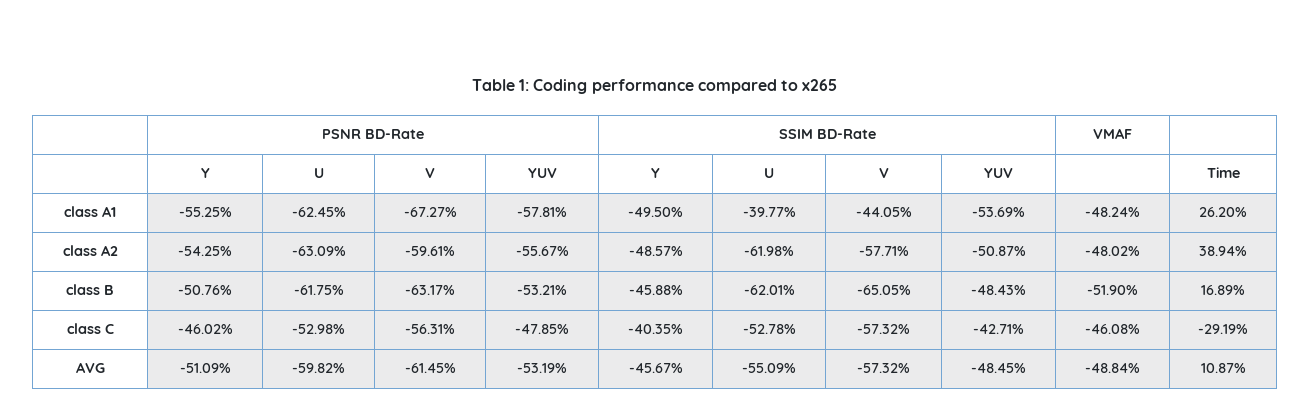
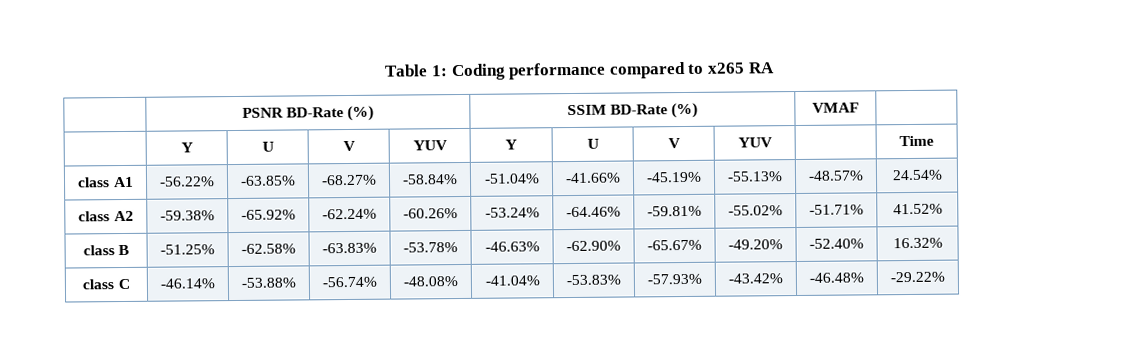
(838, 85) none -> [747,62,775,74] RA
(424, 134) none -> [347,105,375,122] (%)
(876, 134) none -> [671,102,699,119] (%)
[178,207,232,217] [291,207,346,217] [403,207,457,217] [517,207,567,217] [628,207,683,217] [742,207,796,217] [855,207,912,217] [972,207,1025,217] [1085,207,1140,217] [1199,207,1247,217] [62,245,118,256] [177,246,232,256] [291,246,346,256] [405,246,455,256] [515,246,569,256] [628,246,683,256] [744,246,794,256] [858,246,909,256] [971,246,1026,256] [1085,246,1140,256] [1199,246,1247,256] [66,284,114,295] [177,285,232,295] [293,285,344,295] [405,285,455,295] [517,285,567,295] [628,285,683,295] [743,285,795,295] [856,285,911,295] [971,285,1026,295] [1087,285,1138,295] [1201,285,1245,295] [66,323,114,334] [177,324,233,334] [292,324,345,334] [405,324,455,334] [515,324,569,334] [628,324,683,334] [742,324,796,334] [857,324,910,334] [973,324,1024,334] [1085,324,1140,334] [1198,324,1248,334] [75,362,105,373] [179,363,231,373] [292,363,345,373] [404,363,456,373] [517,363,567,373] [628,363,683,373] [742,363,796,373] [857,363,910,373] [971,363,1026,373] [1085,363,1140,373] [1200,363,1246,373] -55.25% | -62.45% | -67.27% | -57.81% | -49.50% | -39.77% | -44.05% | -53.69% | -48.24% | 26.20% // class A2 | -54.25% | -63.09% | -59.61% | -55.67% | -48.57% | -61.98% | -57.71% | -50.87% | -48.02% | 38.94% // class B | -50.76% | -61.75% | -63.17% | -53.21% | -45.88% | -62.01% | -65.05% | -48.43% | -51.90% | 16.89% // class C | -46.02% | -52.98% | -56.31% | -47.85% | -40.35% | -52.78% | -57.32% | -42.71% | -46.08% | -29.19% // AVG | -51.09% | -59.82% | -61.45% | -53.19% | -45.67% | -55.09% | -57.32% | -48.45% | -48.84% | 10.87% -> [159,176,215,187] [240,175,296,186] [321,174,377,186] [402,174,458,185] [483,173,540,184] [565,172,621,184] [646,171,702,183] [727,171,783,182] [808,170,864,181] [891,169,943,181] [78,210,134,222] [160,210,215,221] [241,209,296,220] [322,208,377,220] [403,208,458,219] [484,207,540,218] [566,206,621,218] [647,205,702,217] [728,205,783,216] [809,204,864,215] [892,203,943,215] [82,244,130,256] [160,244,215,255] [241,243,296,254] [322,242,377,254] [403,242,458,253] [484,241,540,252] [566,240,621,252] [647,239,702,251] [728,239,783,250] [809,238,864,249] [892,237,943,249] [82,278,130,290] [160,278,215,289] [241,277,296,288] [322,276,377,288] [403,276,458,287] [484,275,540,286] [566,274,621,286] [647,273,702,285] [728,273,783,284] [809,272,864,283] [890,271,945,283] -56.22% | -63.85% | -68.27% | -58.84% | -51.04% | -41.66% | -45.19% | -55.13% | -48.57% | 24.54% // class A2 | -59.38% | -65.92% | -62.24% | -60.26% | -53.24% | -64.46% | -59.81% | -55.02% | -51.71% | 41.52% // class B | -51.25% | -62.58% | -63.83% | -53.78% | -46.63% | -62.90% | -65.67% | -49.20% | -52.40% | 16.32% // class C | -46.14% | -53.88% | -56.74% | -48.08% | -41.04% | -53.83% | -57.93% | -43.42% | -46.48% | -29.22%

